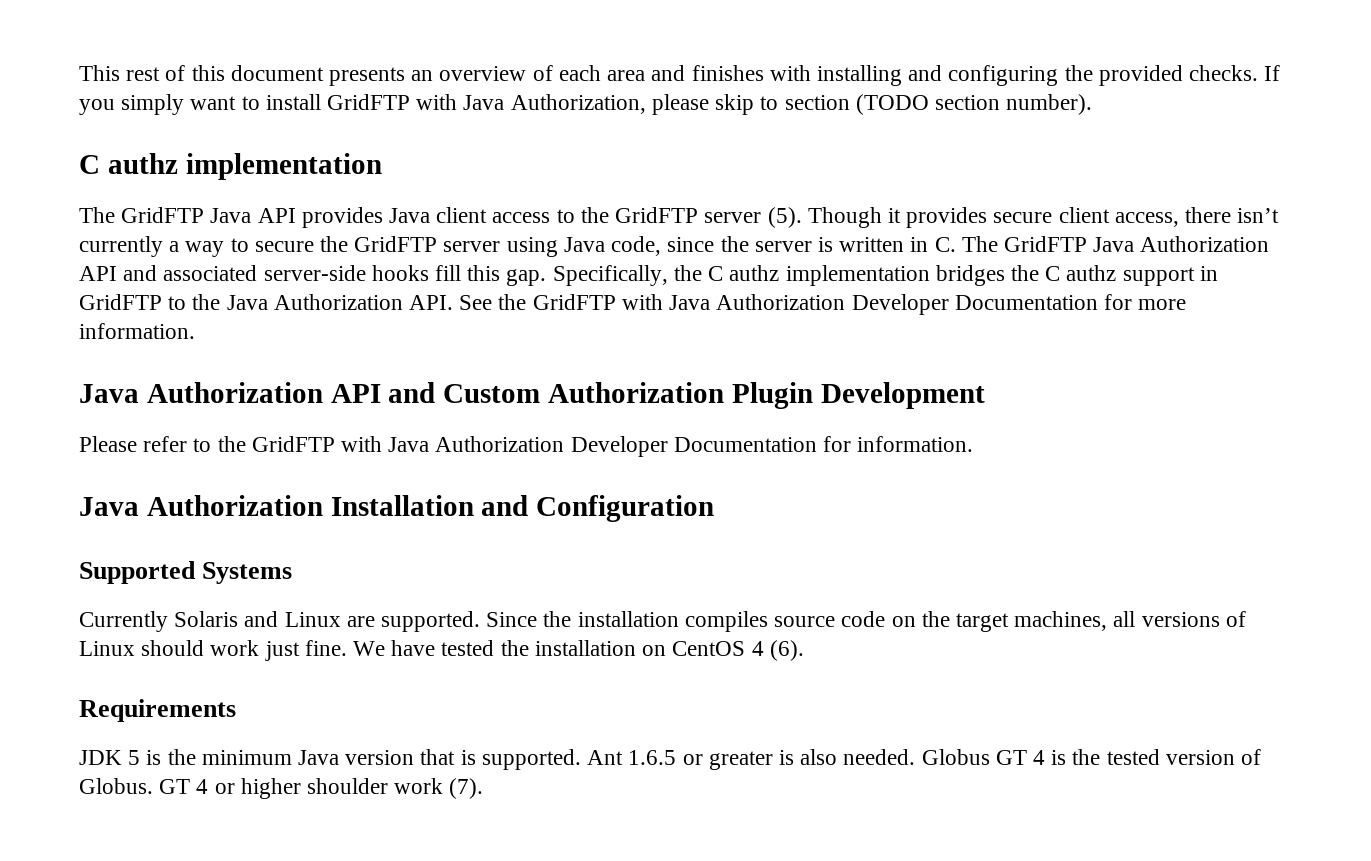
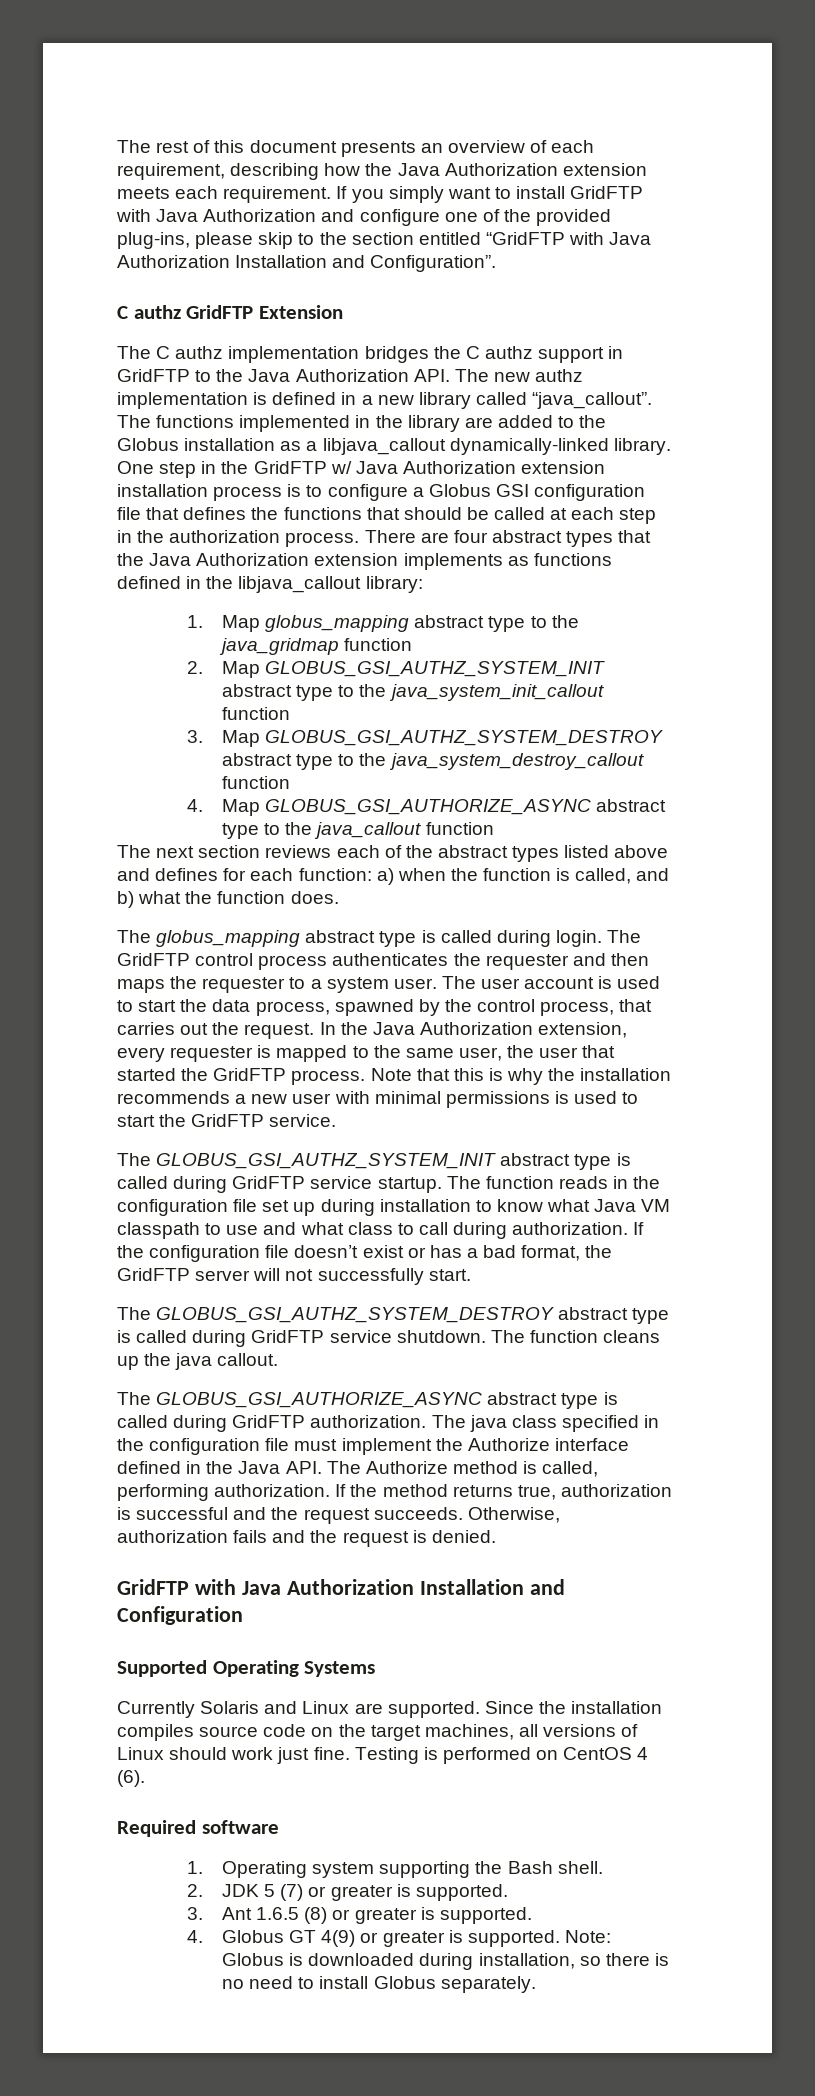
[79,65,120,81] This -> [117,140,151,153] The
[607,65,1258,86] area and finishes with installing and configuring the provided checks. -> [117,163,647,180] [117,186,332,203] requirement, describing how the Java Authorization extension meets each requirement.
[510,94,1093,115] [79,153,382,180] [79,207,1280,228] [79,236,1270,257] [79,265,702,286] Authorization, please skip to section (TODO section number). // C authz implementation // The GridFTP Java API provides Java client access to the GridFTP server (5). Though it provides secure client access, there isn’t currently a way to secure the GridFTP server using Java code, since the server is written in C. The GridFTP Java Authorization API and associated server-side hooks fill this gap. Specifically, the -> [203,209,612,226] [117,232,652,249] [117,255,497,272] [117,305,344,319] [117,346,151,359] Authorization and configure one of the provided plug-ins, please skip to the section entitled “GridFTP with Java Authorization Installation and Configuration”. // C authz GridFTP Extension // The
[459,294,1187,315] [79,323,195,339] [79,382,985,409] [79,436,974,457] See the GridFTP with Java Authorization Developer Documentation for more information. // Java Authorization API and Custom Authorization Plugin Development // Please refer to the GridFTP with Java Authorization Developer Documentation for information. // -> [454,369,584,382] [117,392,653,409] [117,415,607,432] [117,438,671,455] [117,461,606,478] [117,484,646,501] [117,507,657,524] [117,530,652,547] [117,553,612,570] [117,576,423,593] [186,615,579,632] [218,638,413,655] [186,661,606,678] [221,684,604,701] [221,707,290,720] [186,730,664,747] [221,753,644,770] [221,776,290,789] [186,799,667,816] [221,822,494,839] [117,845,669,862] [117,868,670,885] [117,891,339,908] [117,930,642,947] [117,953,649,970] [117,976,661,993] [117,999,653,1016] [117,1022,628,1039] [117,1045,616,1062] [117,1068,672,1085] [117,1091,639,1108] [117,1114,337,1127] [117,1153,631,1170] [117,1176,661,1193] [117,1199,671,1216] [117,1222,645,1239] [117,1245,613,1262] [117,1268,471,1285] [117,1307,670,1324] [117,1330,661,1347] [117,1353,279,1370] [117,1392,618,1409] [117,1415,660,1432] [117,1438,629,1455] [117,1461,599,1477] [117,1484,672,1501] [117,1507,560,1524] [117,1530,496,1547] [117,1579,236,1595] The new authz implementation is defined in a new library called “java_callout”. The functions implemented in the library are added to the Globus installation as a libjava_callout dynamically-linked library. One step in the GridFTP w/ Java Authorization extension installation process is to configure a Globus GSI configuration file that defines the functions that should be called at each step in the authorization process. There are four abstract types that the Java Authorization extension implements as functions defined in the libjava_callout library: // 1. Map globus_mapping abstract type to the java_gridmap function // 2. Map GLOBUS_GSI_AUTHZ_SYSTEM_INIT abstract type to the java_system_init_callout function // 3. Map GLOBUS_GSI_AUTHZ_SYSTEM_DESTROY abstract type to the java_system_destroy_callout function // 4. Map GLOBUS_GSI_AUTHORIZE_ASYNC abstract type to the java_callout function // The next section reviews each of the abstract types listed above and defines for each function: a) when the function is called, and b) what the function does. // The globus_mapping abstract type is called during login. The GridFTP control process authenticates the requester and then maps the requester to a system user. The user account is used to start the data process, spawned by the control process, that carries out the request. In the Java Authorization extension, every requester is mapped to the same user, the user that started the GridFTP process. Note that this is why the installation recommends a new user with minimal permissions is used to start the GridFTP service. // The GLOBUS_GSI_AUTHZ_SYSTEM_INIT abstract type is called during GridFTP service startup. The function reads in the configuration file set up during installation to know what Java VM classpath to use and what class to call during authorization. If the configuration file doesn’t exist or has a bad format, the GridFTP server will not successfully start. // The GLOBUS_GSI_AUTHZ_SYSTEM_DESTROY abstract type is called during GridFTP service shutdown. The function cleans up the java callout. // The GLOBUS_GSI_AUTHORIZE_ASYNC abstract type is called during GridFTP authorization. The java class specified in the configuration file must implement the Authorize interface defined in the Java API. The Authorize method is called, performing authorization. If the method returns true, authorization is successful and the request succeeds. Otherwise, authorization fails and the request is denied. // GridFTP with
(196, 572) none -> [212,1660,299,1677] Operating
[353,640,636,656] We have tested the installation -> [354,1747,531,1764] Testing is performed
[79,699,236,722] [79,749,1262,770] [79,778,484,799] Requirements // JDK 5 is the minimum Java version that is supported. Ant 1.6.5 or greater is also needed. Globus GT 4 is the tested version of Globus. GT 4 or higher shoulder work (7). -> [117,1820,279,1837] [186,1861,603,1878] [186,1884,508,1901] [186,1907,532,1924] [186,1930,611,1947] [221,1953,669,1970] [221,1976,536,1993] Required software // 1. Operating system supporting the Bash shell. // 2. JDK 5 (7) or greater is supported. // 3. Ant 1.6.5 (8) or greater is supported. // 4. Globus GT 4(9) or greater is supported. Note: Globus is downloaded during installation, so there is no need to install Globus separately.

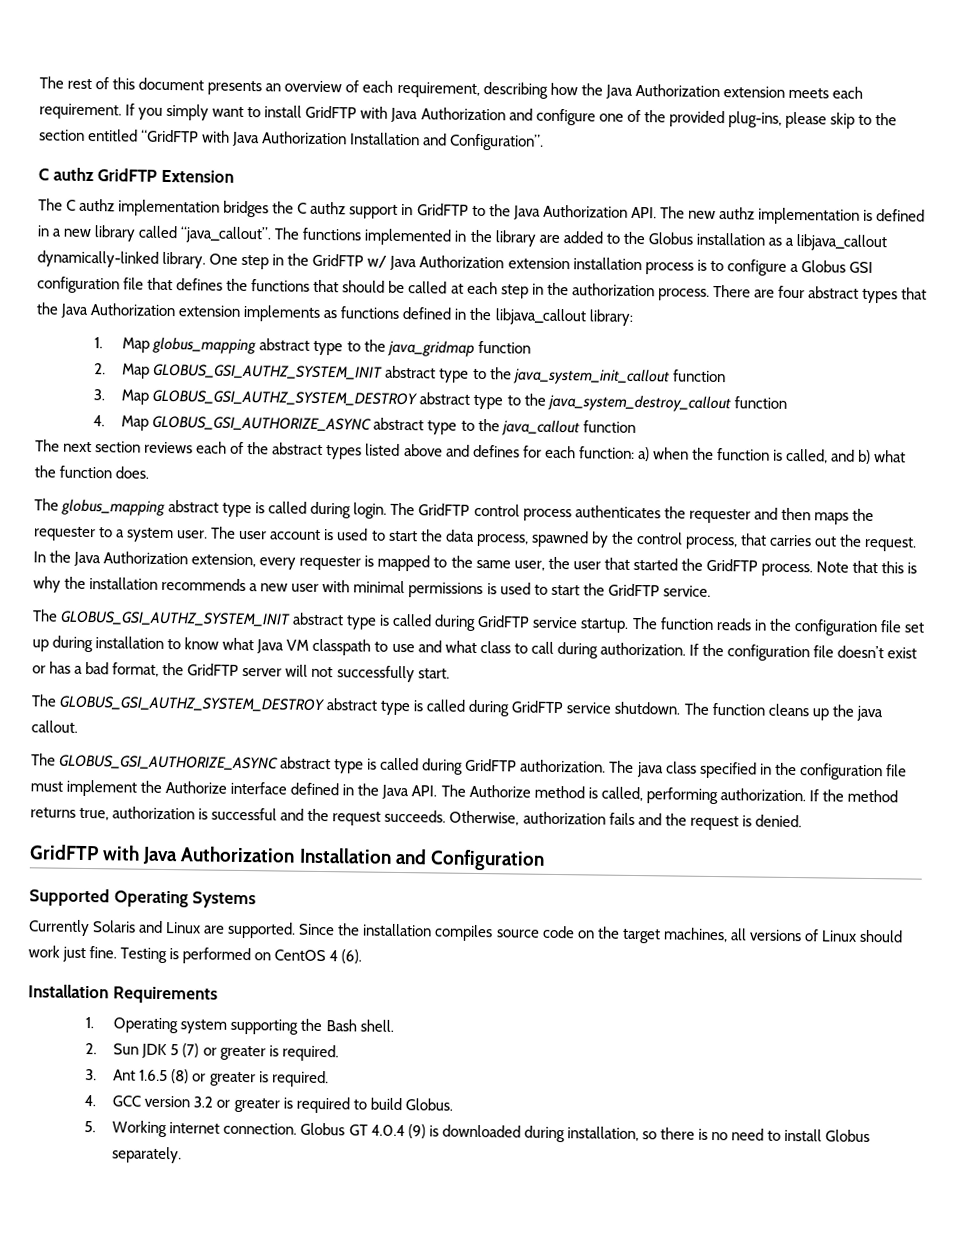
[117,1820,279,1837] Required software -> [28,984,218,1004] Installation Requirements
(203, 1890) none -> [113,1043,140,1055] Sun
[415,1884,508,1901] supported. -> [281,1044,339,1062] required.
[439,1907,532,1924] [186,1930,611,1947] [221,1953,284,1966] supported. // 4. Globus GT 4(9) or greater is supported. Note: Globus -> [271,1070,329,1088] [83,1095,453,1114] [83,1120,426,1139] required. // 4. GCC version 3.2 or greater is required to build Globus. // 5. Working internet connection. Globus GT 4.0.4 (9)

